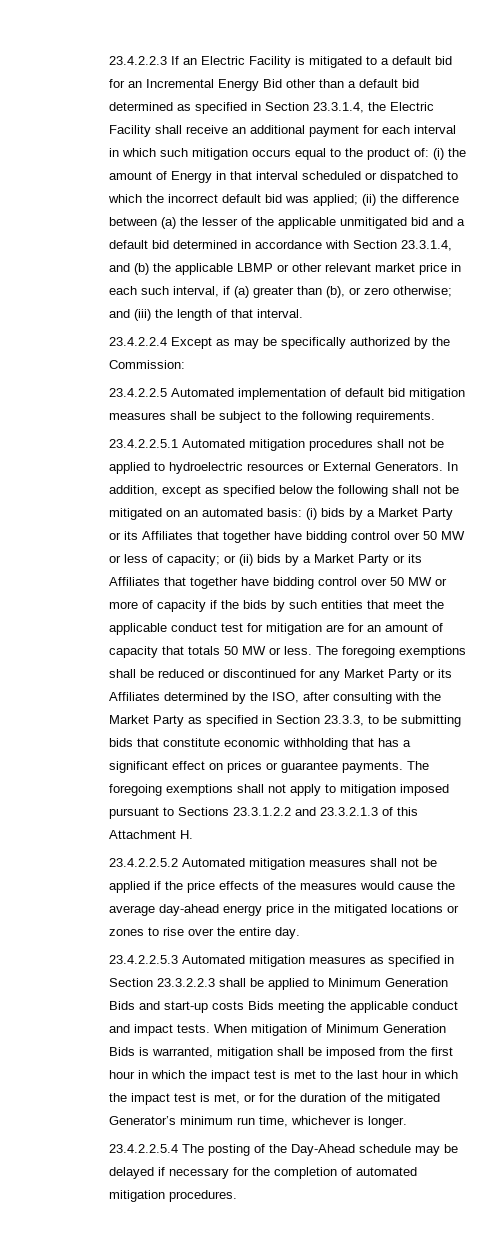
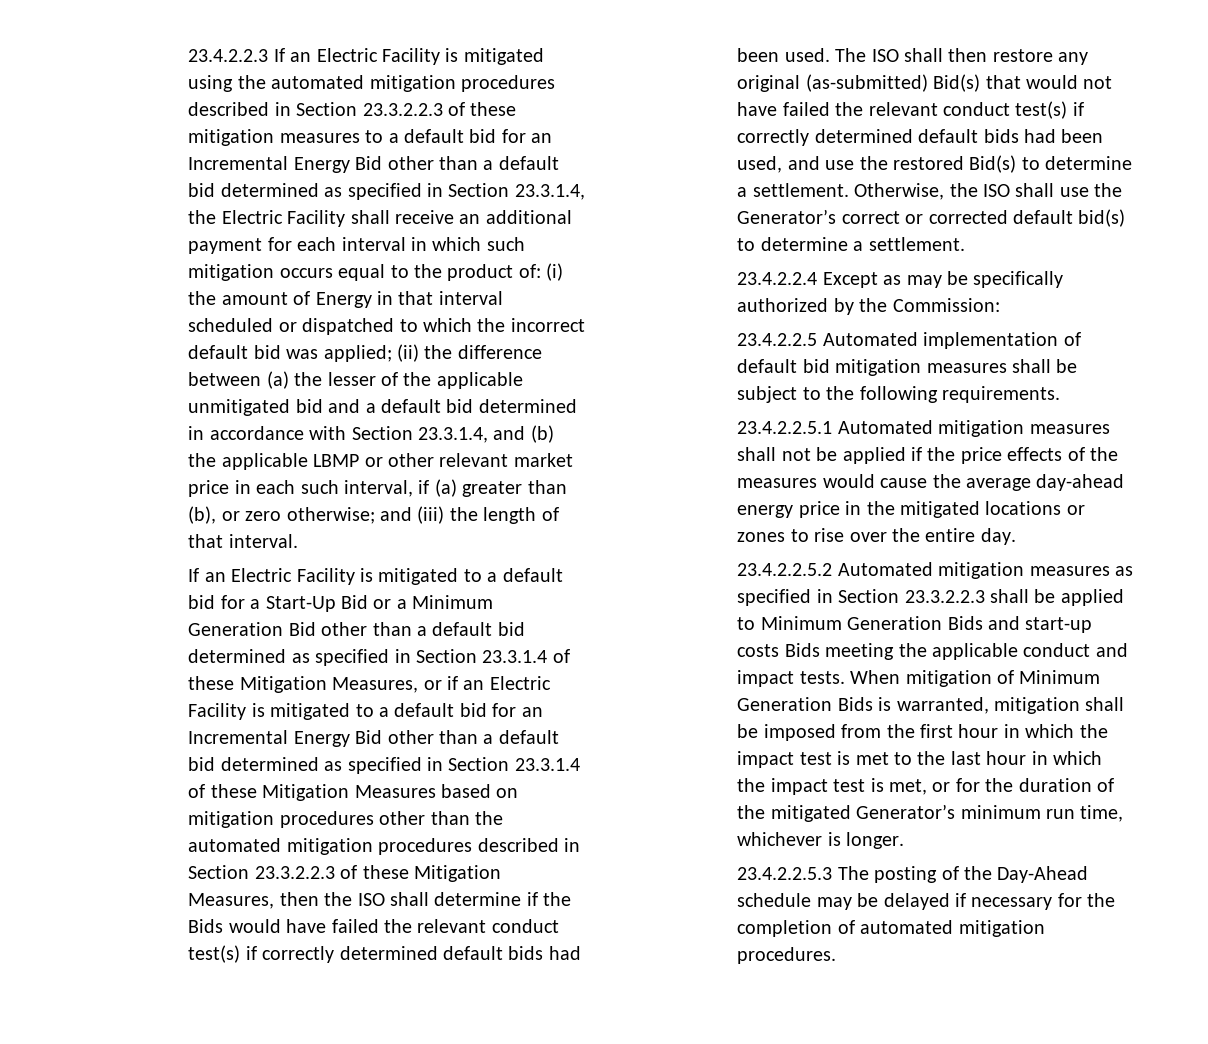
(362, 62) none -> [188,75,556,92] [188,102,517,116] [188,129,360,146] using the automated mitigation procedures described in Section 23.3.2.2.3 of these mitigation measures
(303, 313) none -> [188,568,563,585] [188,595,494,612] [188,622,525,636] [188,649,570,666] [188,676,551,693] [188,703,543,720] [188,730,559,747] [188,757,580,774] [188,784,519,801] [188,811,504,828] [188,838,581,855] [188,865,502,882] [188,892,572,909] [188,919,559,933] [188,945,581,963] [737,48,1089,65] [737,74,1113,92] [737,101,1084,119] [737,129,1104,146] [737,155,1133,173] [737,183,1123,200] [737,209,1126,227] [737,237,965,251] // If an Electric Facility is mitigated to a default bid for a Start-Up Bid or a Minimum Generation Bid other than a default bid determined as specified in Section 23.3.1.4 of these Mitigation Measures, or if an Electric Facility is mitigated to a default bid for an Incremental Energy Bid other than a default bid determined as specified in Section 23.3.1.4 of these Mitigation Measures based on mitigation procedures other than the automated mitigation procedures described in Section 23.3.2.2.3 of these Mitigation Measures, then the ISO shall determine if the Bids would have failed the relevant conduct test(s) if correctly determined default bids had been used. The ISO shall then restore any original (as-submitted) Bid(s) that would not have failed the relevant conduct test(s) if correctly determined default bids had been used, and use the restored Bid(s) to determine a settlement. Otherwise, the ISO shall use the Generator’s correct or corrected default bid(s) to determine a settlement.
[308,439,444,451] [108,462,458,474] [108,485,459,497] [108,508,453,520] [108,531,465,543] [108,554,422,566] [108,577,447,589] [108,600,444,612] [108,623,443,635] [108,646,466,658] [108,669,452,681] [108,692,441,704] [108,715,461,727] [108,738,411,750] [108,761,429,773] [108,784,449,796] [108,807,418,819] [108,830,193,839] [108,858,305,870] procedures shall not be applied to hydroelectric resources or External Generators. In addition, except as specified below the following shall not be mitigated on an automated basis: (i) bids by a Market Party or its Affiliates that together have bidding control over 50 MW or less of capacity; or (ii) bids by a Market Party or its Affiliates that together have bidding control over 50 MW or more of capacity if the bids by such entities that meet the applicable conduct test for mitigation are for an amount of capacity that totals 50 MW or less. The foregoing exemptions shall be reduced or discontinued for any Market Party or its Affiliates determined by the ISO, after consulting with the Market Party as specified in Section 23.3.3, to be submitting bids that constitute economic withholding that has a significant effect on prices or guarantee payments. The foregoing exemptions shall not apply to mitigation imposed pursuant to Sections 23.3.1.2.2 and 23.3.2.1.3 of this Attachment H. // 23.4.2.2.5.2 Automated mitigation -> (1025, 428) none
[108,955,178,964] 23.4.2.2.5.3 -> [737,563,833,576] 23.4.2.2.5.2
[108,1144,178,1153] 23.4.2.2.5.4 -> [737,867,833,880] 23.4.2.2.5.3

